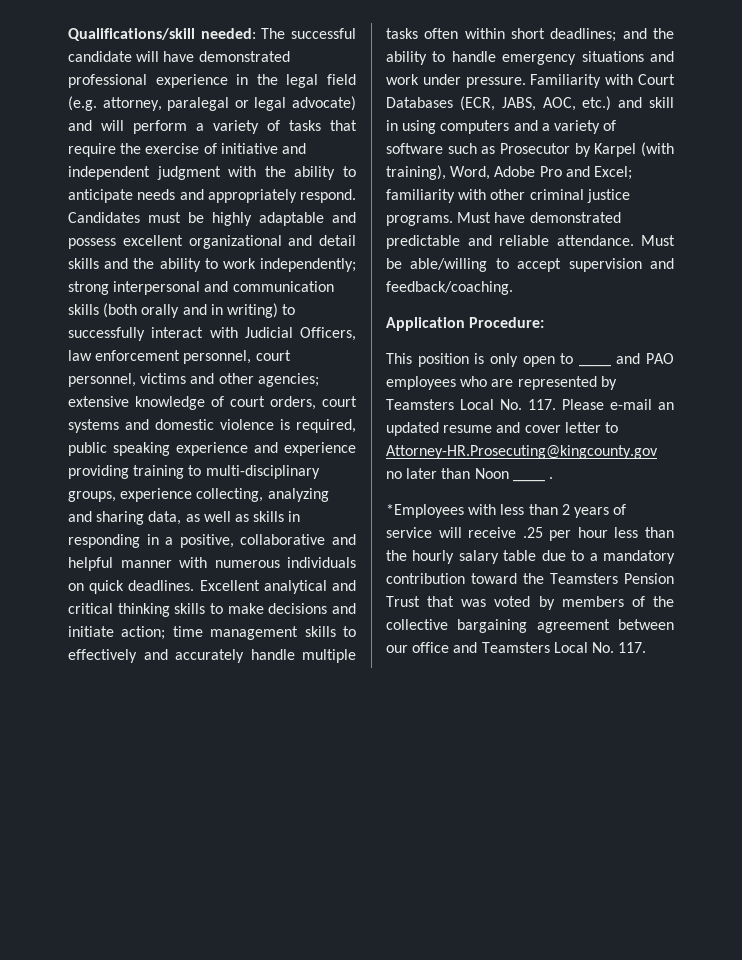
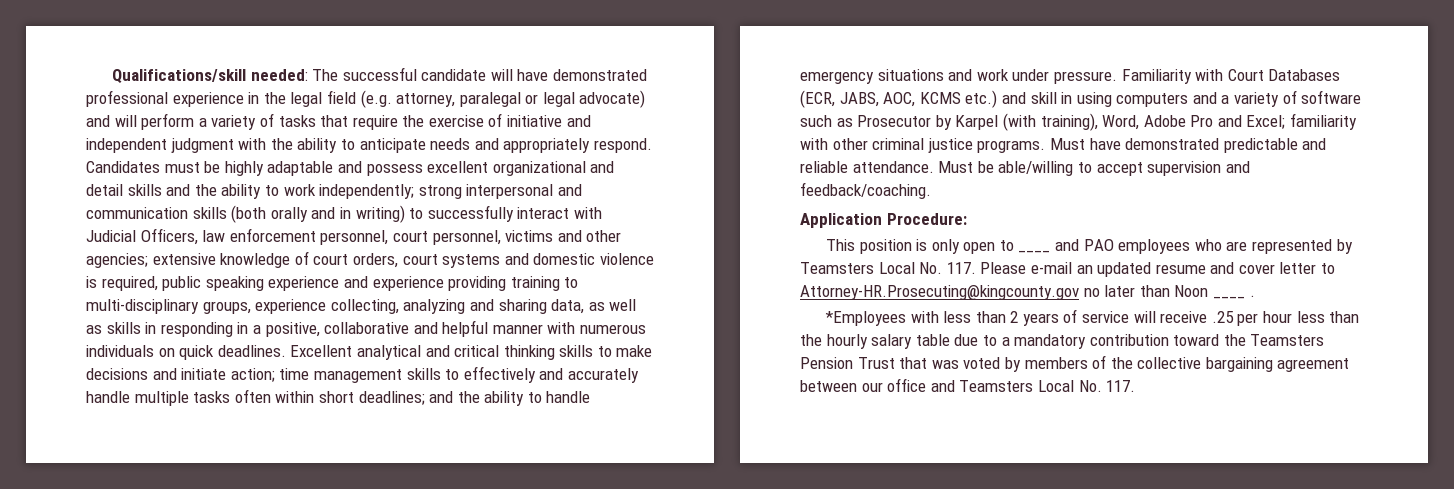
(576, 104) none -> [919,92,961,104] KCMS

